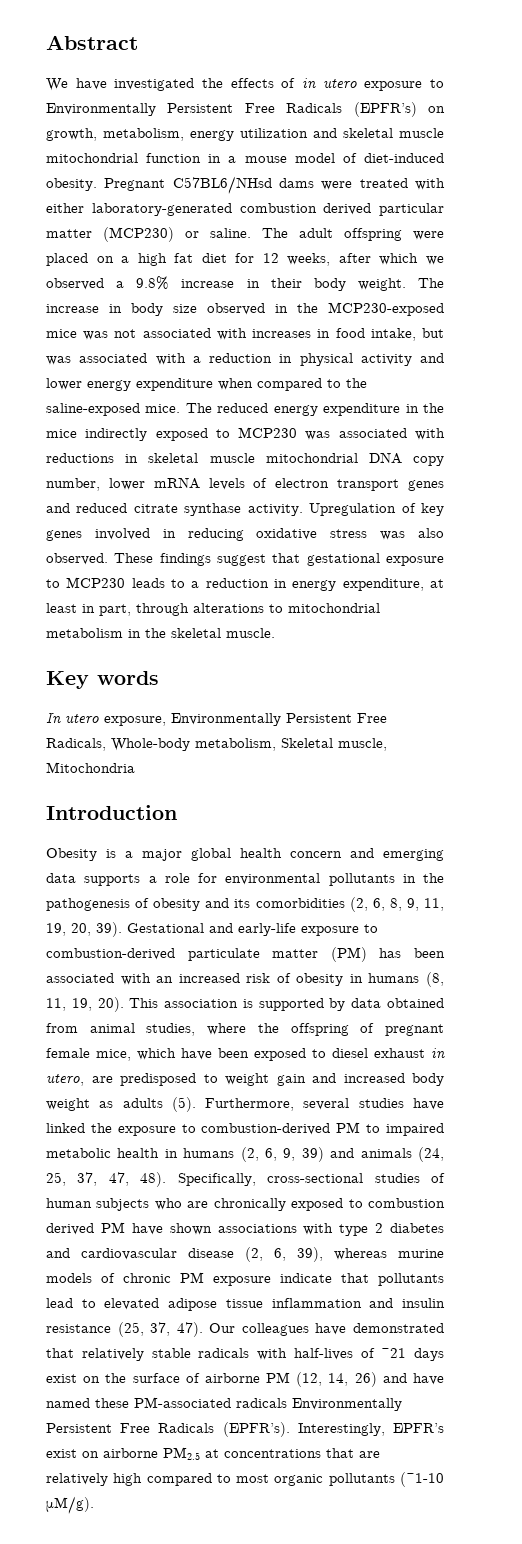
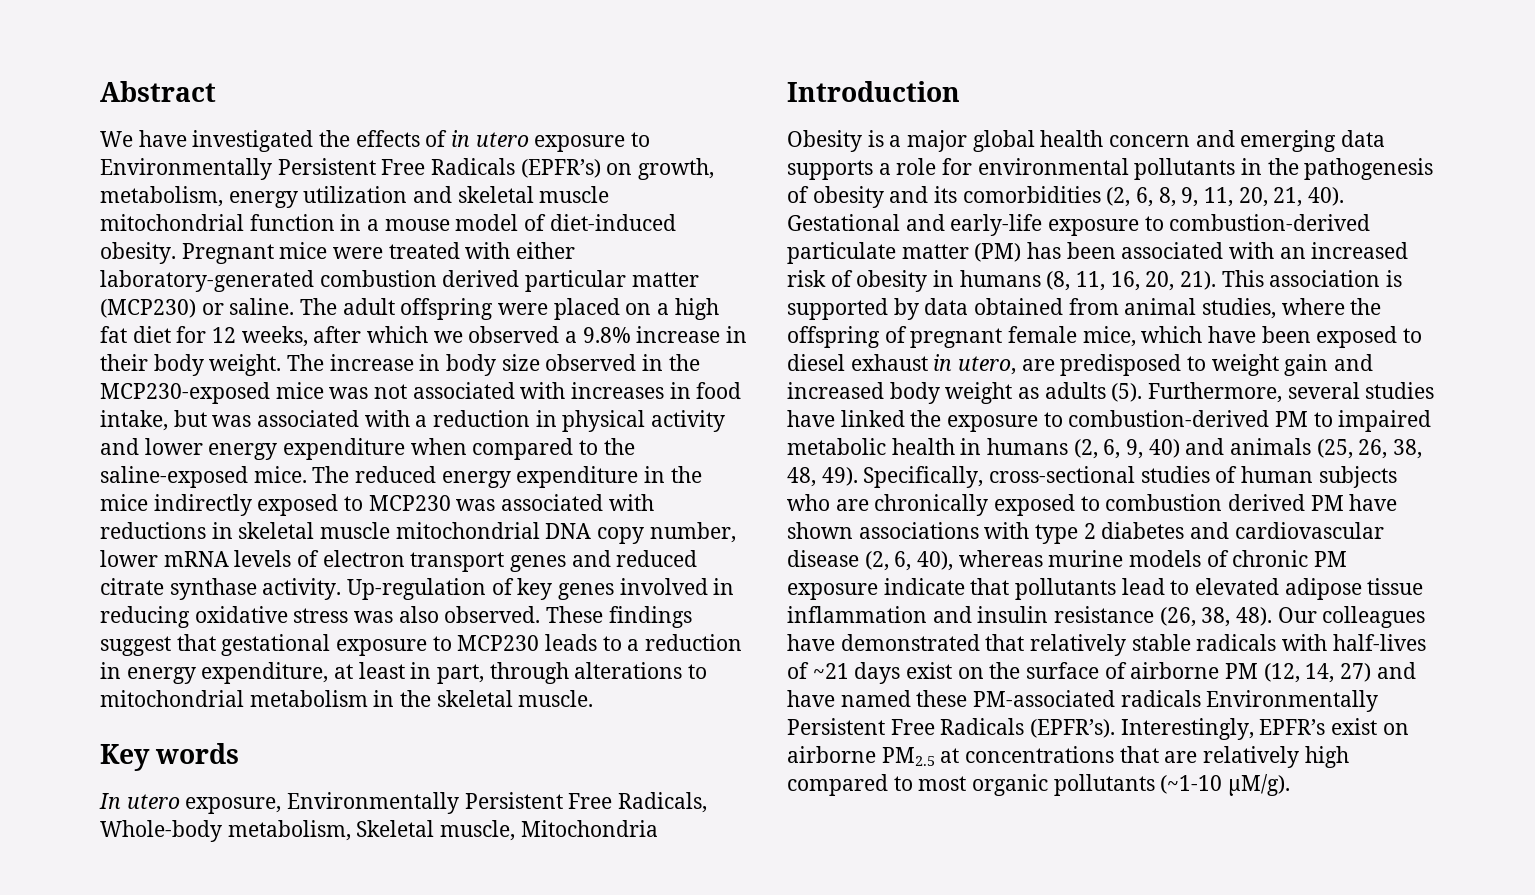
[172,176,314,194] C57BL6/NHsd dams -> [279,242,328,259] mice
[309,503,397,516] Upregulation -> [347,578,487,600] Up-regulation
[46,922,122,937] 19, 20, 39). -> [1238,187,1345,207] 20, 21, 40).
[71,997,124,1012] 19, 20). -> [1110,271,1217,291] 16, 20, 21).
[301,1147,324,1162] 39) -> [1148,439,1180,458] 40)
[418,1147,444,1162] [46,1172,167,1187] (24, 25, 37, 47, 48). -> [1316,439,1423,459] [787,467,858,487] (25, 26, 38, 48, 49).
[297,1247,323,1262] 39), -> [917,551,954,571] 40),
[117,1322,203,1337] (25, 37, 47). -> [1159,607,1273,627] (26, 38, 48).
[354,1372,377,1387] 26) -> [1340,663,1372,682] 27)

